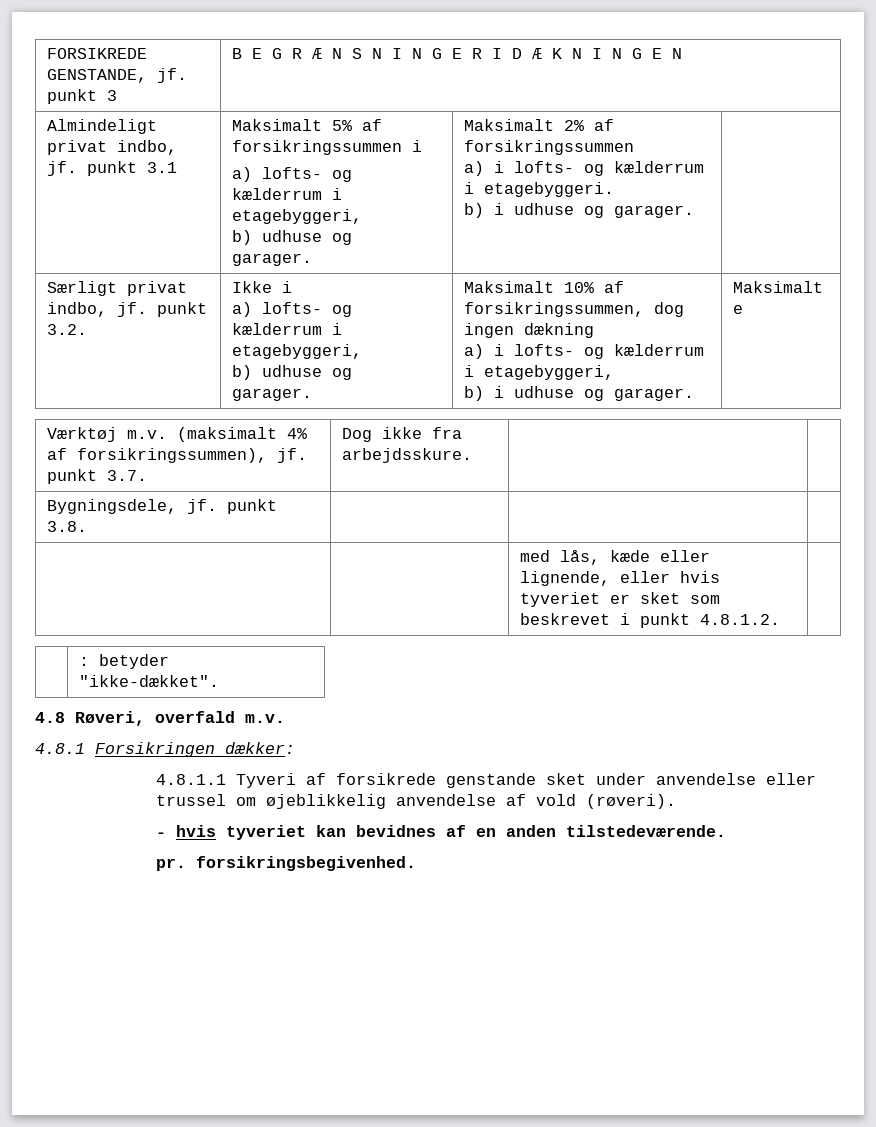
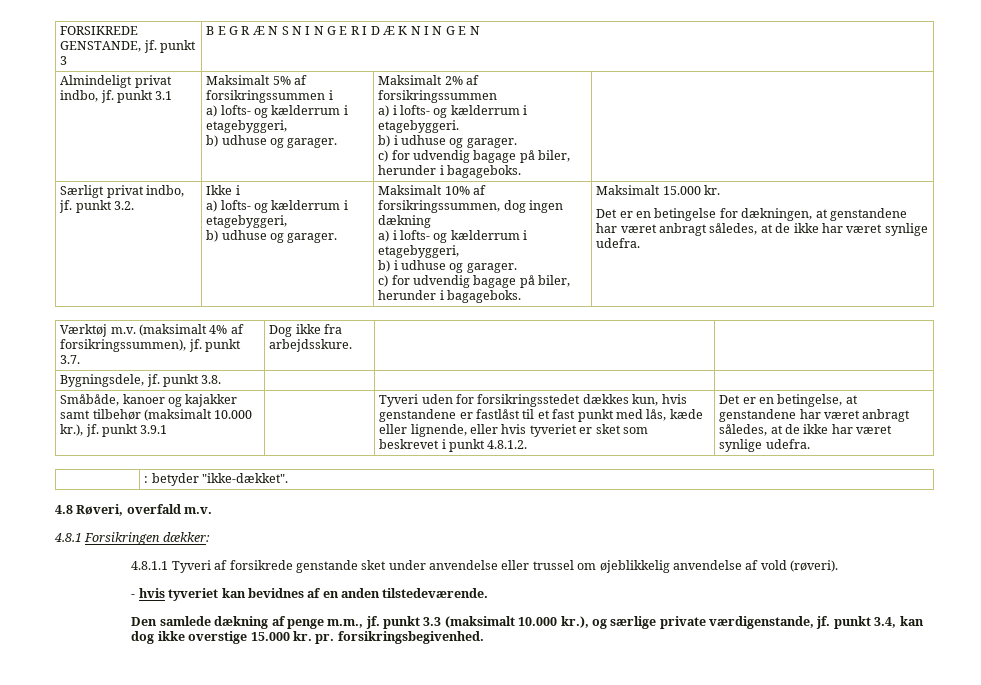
(695, 211) none -> [378,150,571,163] [378,165,522,178] // c) for udvendig bagage på biler, herunder i bagageboks.
[733,281,824,293] [733,305,744,314] | Maksimalt e -> [378,275,571,288] [378,290,522,303] [596,185,721,195] [596,208,907,221] [596,223,928,236] [596,238,641,248] // c) for udvendig bagage på biler, herunder i bagageboks. | Maksimalt 15.000 kr. // Det er en betingelse for dækningen, at genstandene har været anbragt således, at de ikke har været synlige udefra.
(88, 526) | | -> [60,394,238,407] [60,409,253,421] [60,424,168,437] [379,394,687,407] [379,409,614,422] Småbåde, kanoer og kajakker samt tilbehør (maksimalt 10.000 kr.), jf. punkt 3.9.1 | | Tyveri uden for forsikringsstedet dækkes kun, hvis genstandene er fastlåst til et fast punkt
(781, 619) none -> [719,394,858,407] [719,409,911,422] [719,424,893,436] [719,439,810,452] Det er en betingelse, at genstandene har været anbragt således, at de ikke har været synlige udefra.
(727, 831) none -> [131,616,924,629] [131,631,312,644] Den samlede dækning af penge m.m., jf. punkt 3.3 (maksimalt 10.000 kr.), og særlige private værdigenstande, jf. punkt 3.4, kan dog ikke overstige 15.000 kr.

